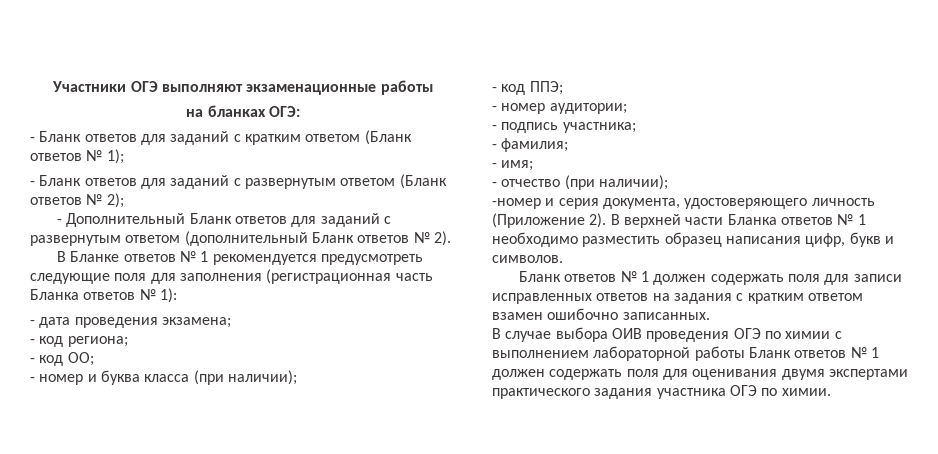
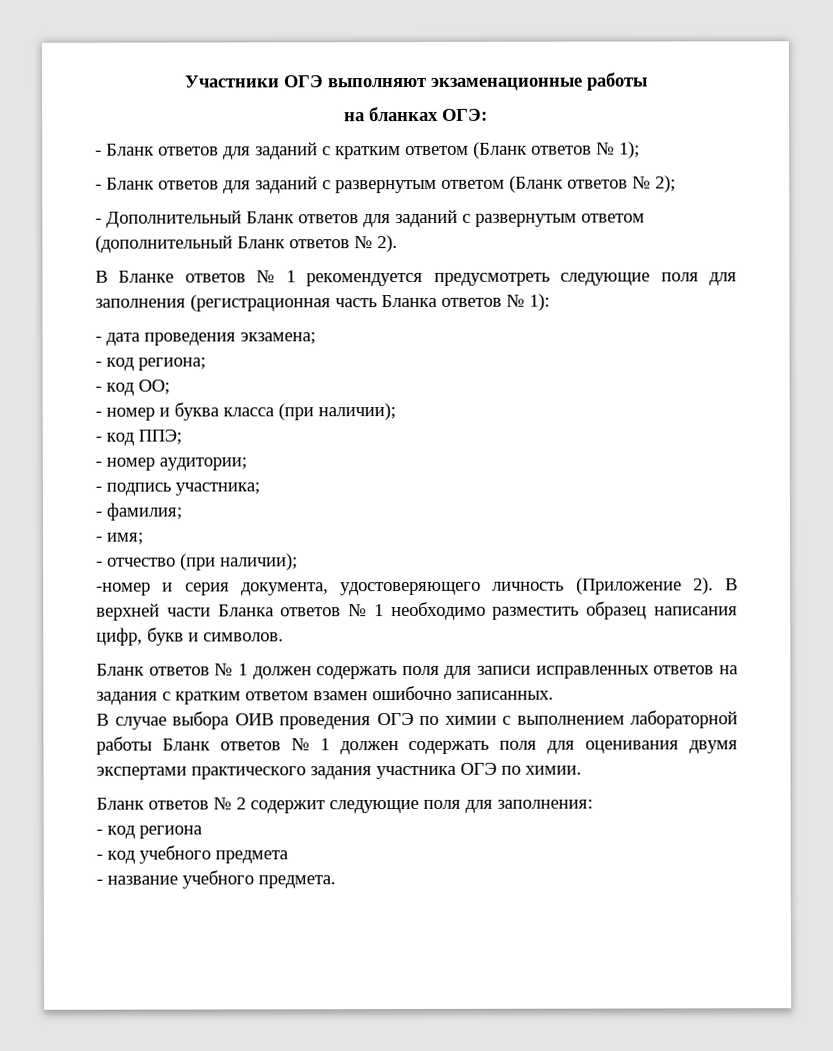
(831, 392) none -> [96,796,593,814] [96,825,202,839] [96,845,288,864] [96,870,336,889] // Бланк ответов № 2 содержит следующие поля для заполнения: // - код региона // - код учебного предмета // - название учебного предмета.

